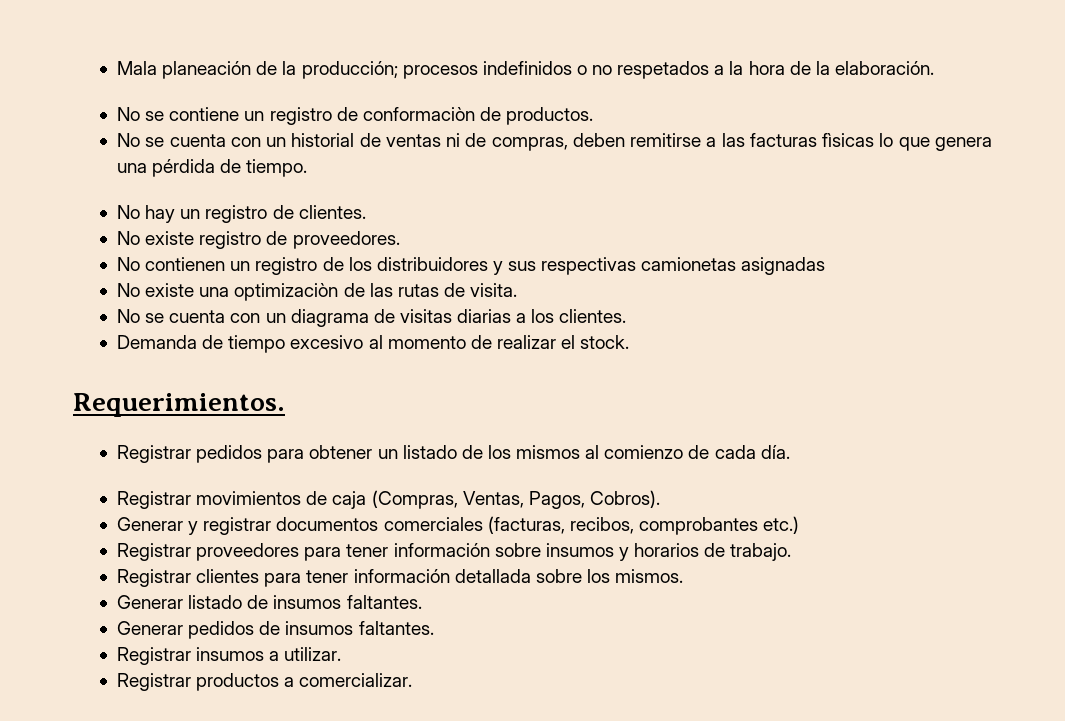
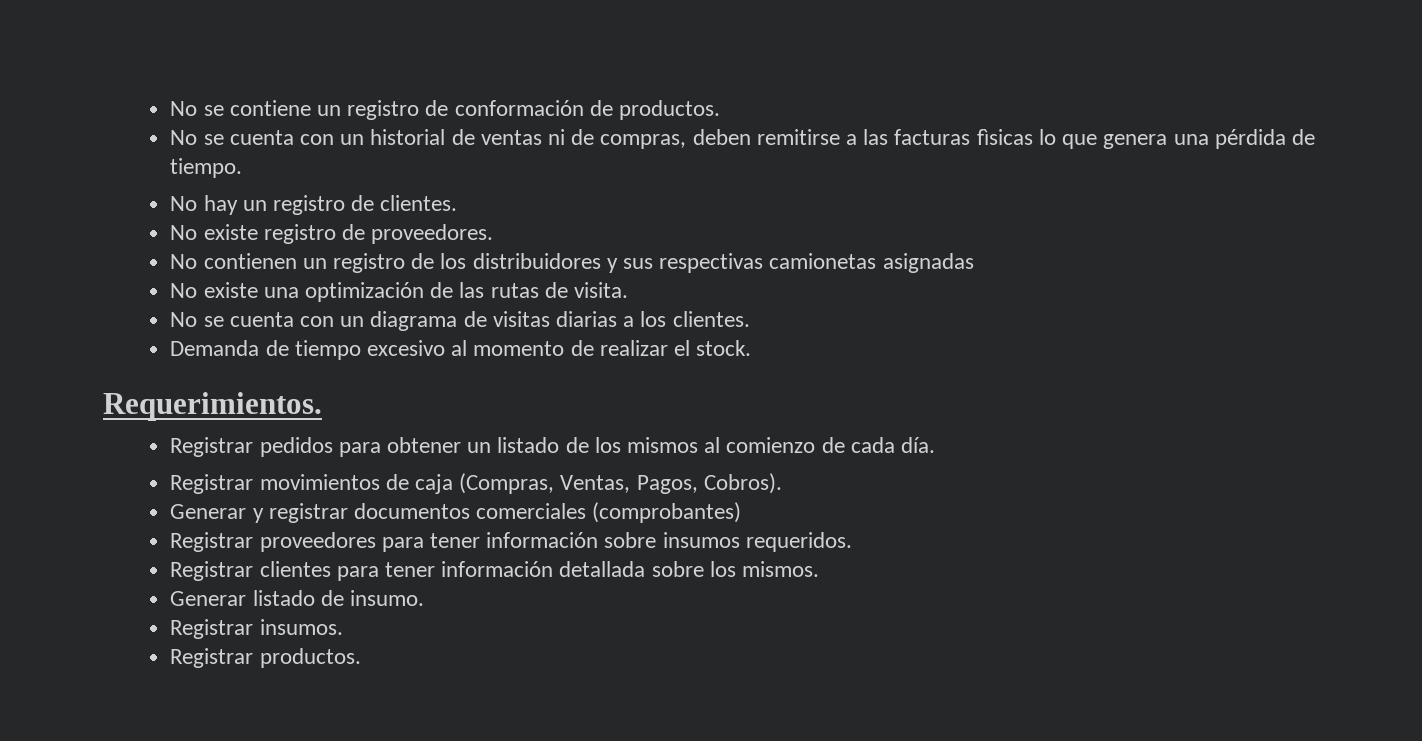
[117,61,935,79] Mala planeación de la producción; procesos indefinidos o no respetados a la hora de la elaboración. // -> (170, 108) none
[362,107,475,121] conformaciòn -> [454,100,584,116] conformación
[234,283,339,301] optimizaciòn -> [304,282,424,302] optimización
[487,516,800,535] (facturas, recibos, comprobantes etc.) -> [592,502,742,523] (comprobantes)
[618,543,792,561] y horarios de trabajo. -> [745,532,852,552] requeridos.
[273,595,422,609] [117,621,434,639] [117,647,342,665] [117,673,413,691] insumos faltantes. // Generar pedidos de insumos faltantes. // Registrar insumos a utilizar. // Registrar productos a comercializar. -> [349,590,424,606] [170,619,343,639] [170,648,361,668] insumo. // Registrar insumos. // Registrar productos.

